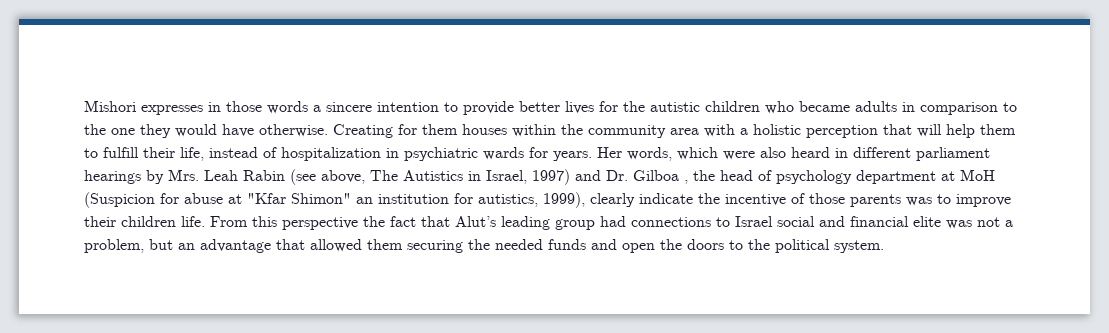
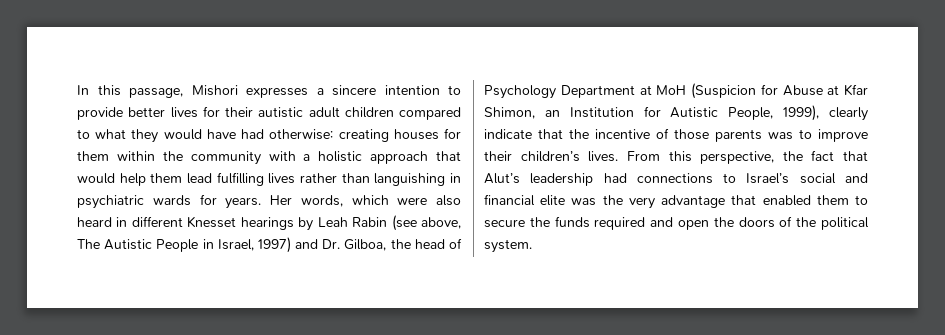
[84,100,308,115] Mishori expresses in those words -> [77,85,308,98] In this passage, Mishori expresses
[623,101,1017,115] [84,124,393,138] the autistic children who became adults in comparison to the one they would have otherwise. Creating -> [225,107,461,120] [77,129,439,143] their autistic adult children compared to what they would have had otherwise: creating houses
[462,124,507,135] houses -> (109, 156) none
[670,128,699,135] area -> (261, 158) none
[806,124,1016,138] [84,147,381,161] perception that will help them to fulfill their life, instead of hospitalization -> [370,151,461,164] [77,172,446,186] approach that would help them lead fulfilling lives rather than languishing
[916,147,990,161] parliament -> [187,216,237,228] Knesset
[168,169,199,181] Mrs. -> (314, 224) none
[403,170,463,181] Autistics -> [104,239,199,252] Autistic People
[633,170,688,184] Gilboa , -> [344,239,387,251] Gilboa,
[776,170,936,184] psychology department -> [484,85,635,99] Psychology Department
[184,193,538,207] abuse at "Kfar Shimon" an institution for autistics, -> [782,84,868,96] [484,106,774,120] Abuse at Kfar Shimon, an Institution for Autistic People,
(693, 198) none -> [538,129,563,139] that
[121,216,205,227] children life. -> [520,151,619,162] children’s lives.
[282,217,358,230] perspective -> [700,151,775,164] perspective,
[501,216,595,230] leading group -> [530,173,594,186] leadership
[735,216,773,227] Israel -> [746,173,790,184] Israel’s
[977,217,1013,227] [84,239,586,253] not a problem, but an advantage that allowed them securing the needed funds -> [602,195,868,209] [484,216,646,230] the very advantage that enabled them to secure the funds required
[729,240,743,250] to -> [779,216,793,227] of

